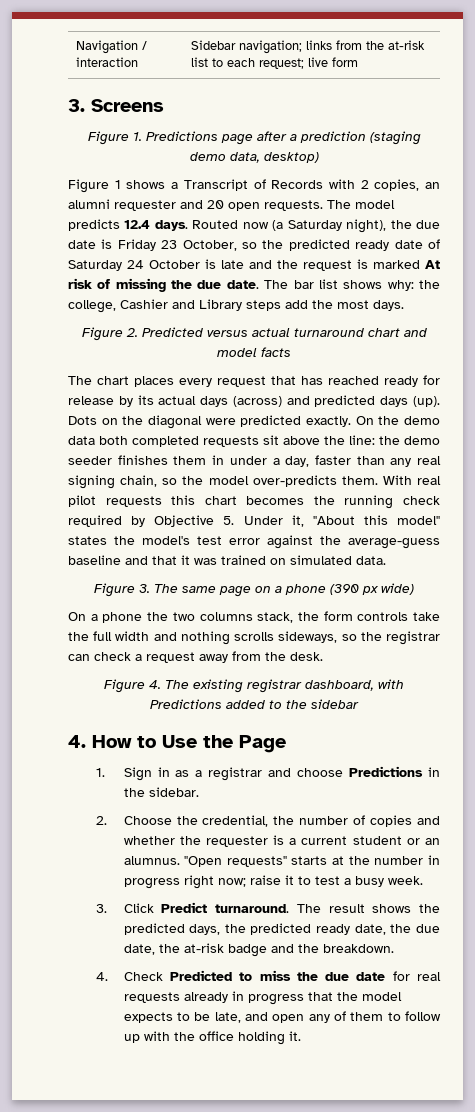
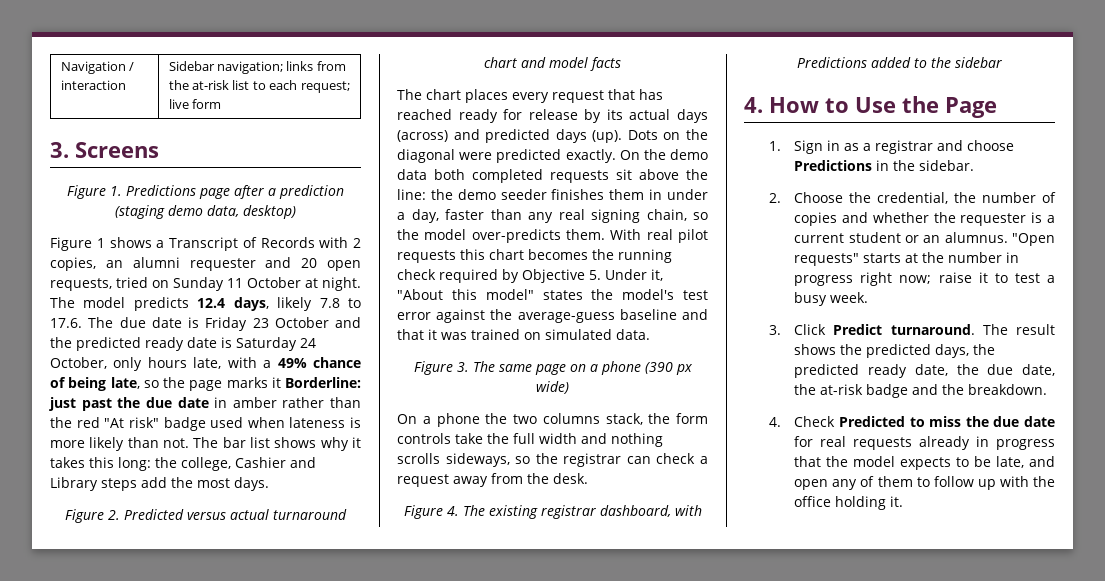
[264,200,395,211] [68,219,412,233] requests. The model predicts 12.4 days. Routed now (a Saturday night), the -> [50,277,361,291] [50,297,361,311] [50,317,114,328] requests, tried on Sunday 11 October at night. The model predicts 12.4 days, likely 7.8 to 17.6. The
[182,240,257,251] October, so -> [274,317,361,328] October and
[428,239,440,249] of -> [221,337,232,348] is
[149,259,440,271] [68,278,414,292] October is late and the request is marked At risk of missing the due date. The bar list shows why: -> [50,357,361,371] [50,377,361,391] [49,397,361,411] [50,417,361,431] [50,437,361,451] [50,457,151,471] October, only hours late, with a 49% chance of being late, so the page marks it Borderline: just past the due date in amber rather than the red "At risk" badge used when lateness is more likely than not. The bar list shows why it takes this long:

